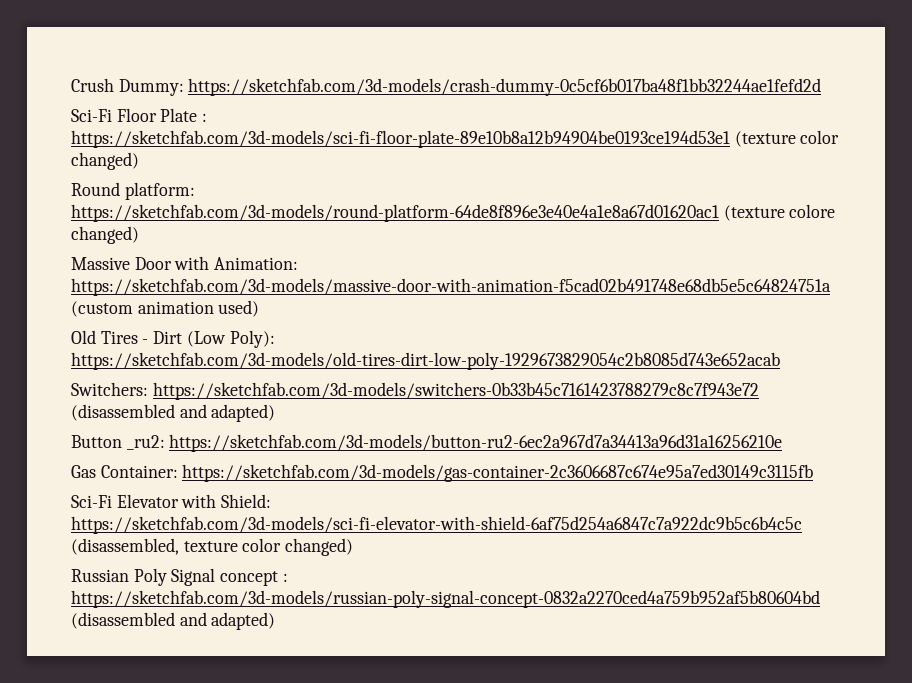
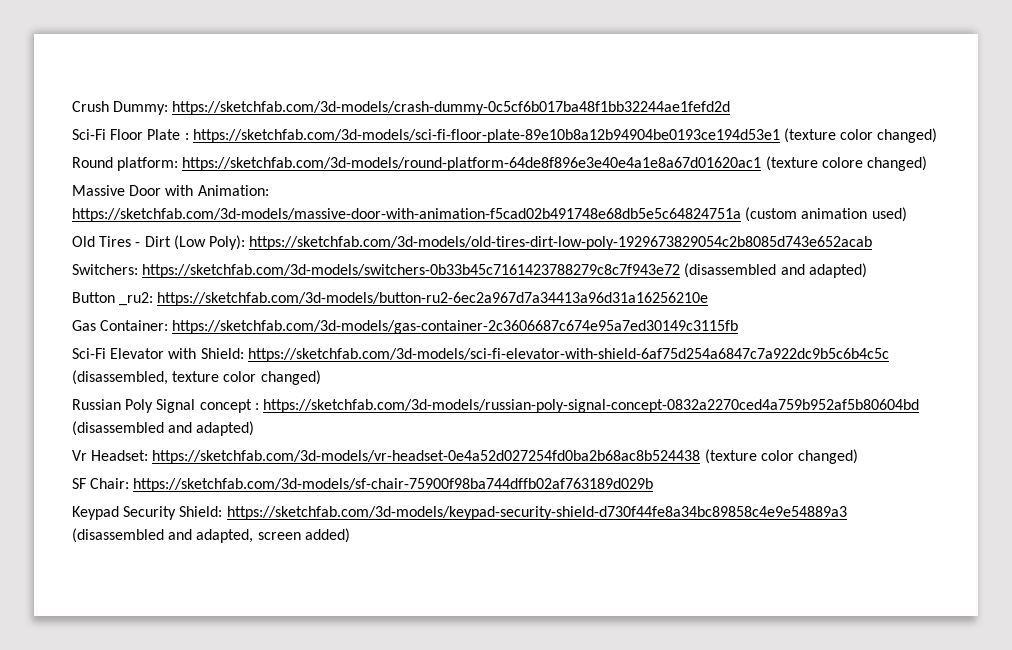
(276, 621) none -> [72,449,858,464] [72,478,654,492] [72,506,847,520] [72,528,350,543] // Vr Headset: https://sketchfab.com/3d-models/vr-headset-0e4a52d027254fd0ba2b68ac8b524438 (texture color changed) // SF Chair: https://sketchfab.com/3d-models/sf-chair-75900f98ba744dffb02af763189d029b // Keypad Security Shield: https://sketchfab.com/3d-models/keypad-security-shield-d730f44fe8a34bc89858c4e9e54889a3 (disassembled and adapted, screen added)

